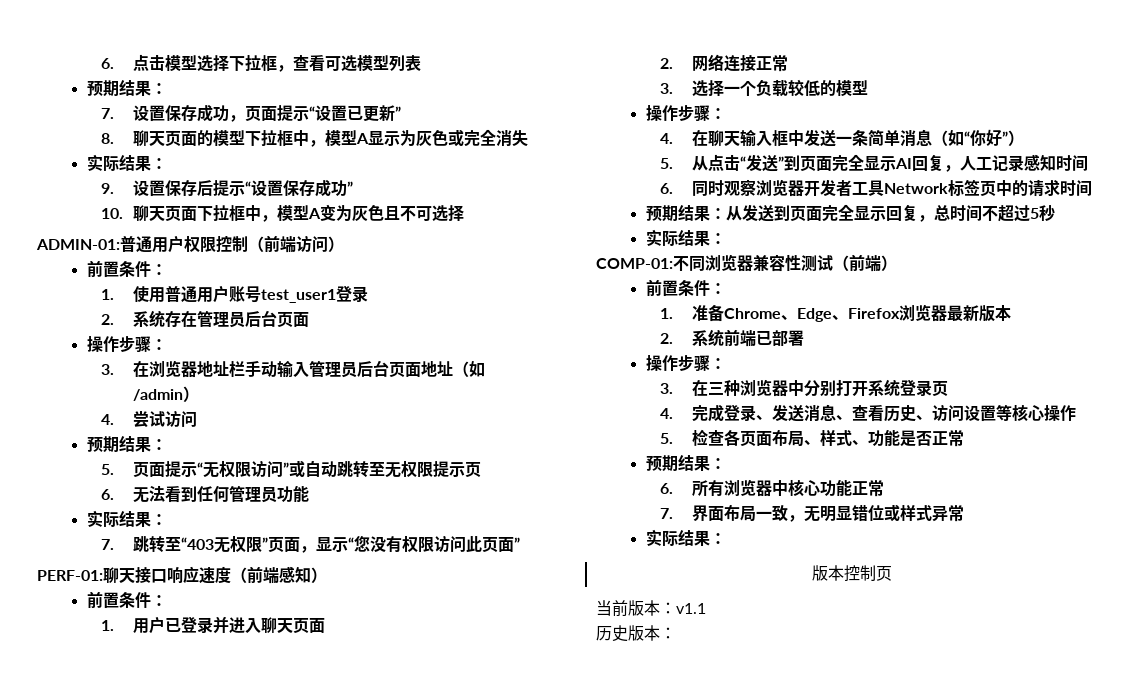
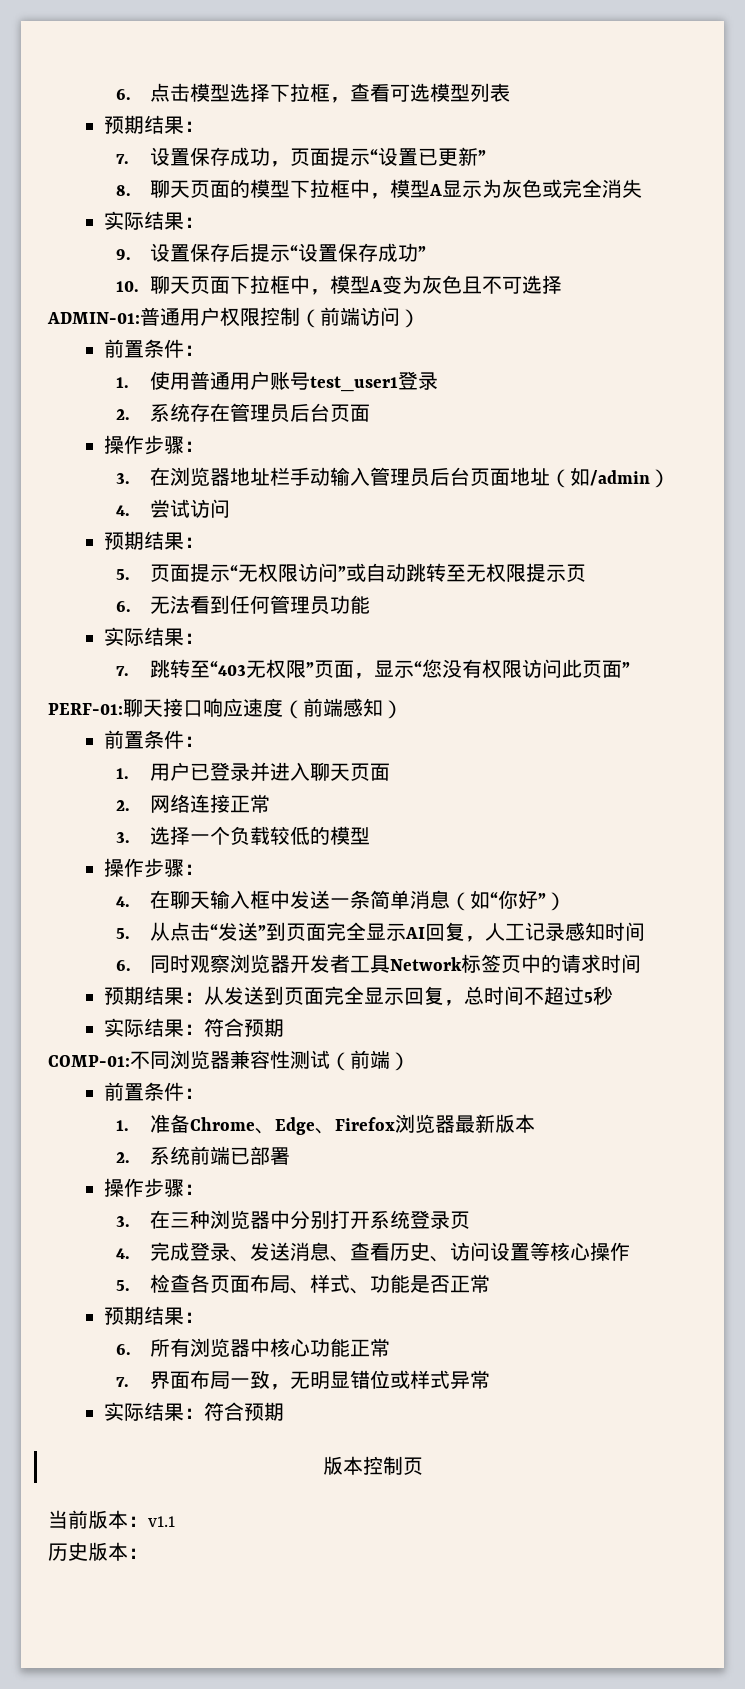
(726, 238) none -> [204,1018,285,1037] 符合预期
(726, 538) none -> [204,1402,285,1421] 符合预期

